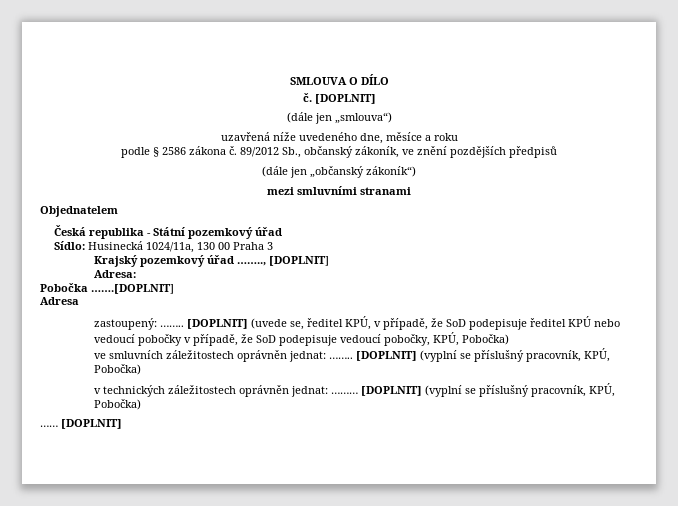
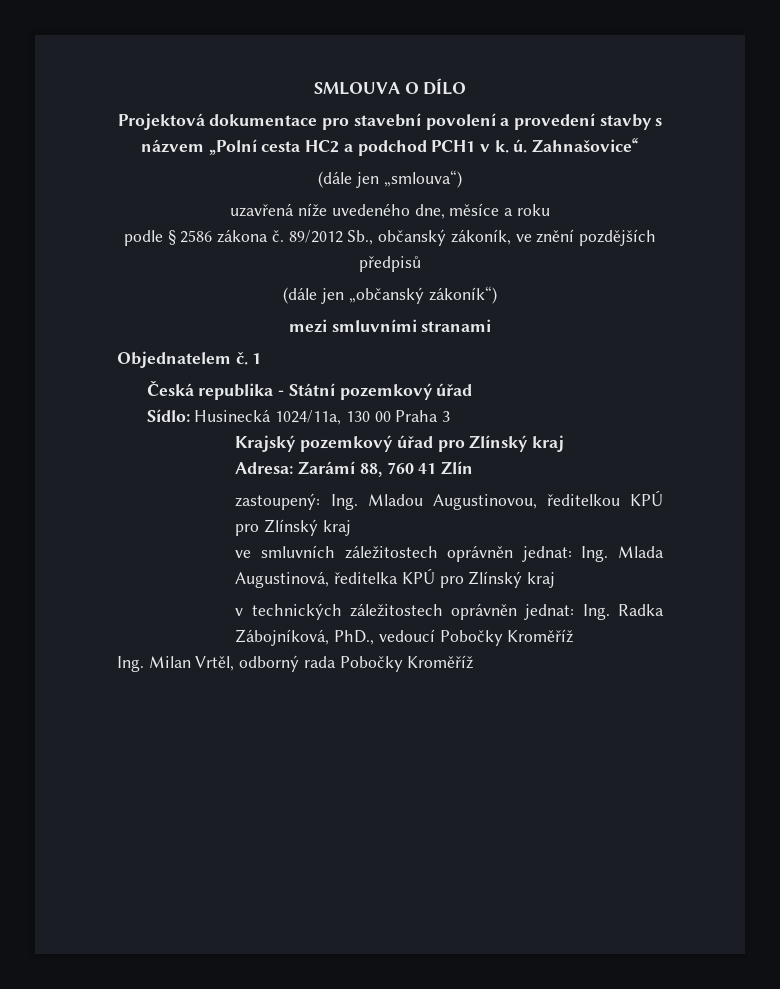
[302,93,376,104] č. [DOPLNIT] -> [117,113,663,130] [140,138,640,156] Projektová dokumentace pro stavební povolení a provedení stavby s názvem „Polní cesta HC2 a podchod PCH1 v k. ú. Zahnašovice“
(118, 211) none -> [235,351,262,365] č. 1
[237,256,330,266] [94,270,137,278] [40,283,174,294] [40,297,79,305] [94,316,621,330] [94,332,510,346] …….., [DOPLNIT] // Adresa: // Pobočka …….[DOPLNIT] // Adresa // zastoupený: …….. [DOPLNIT] (uvede se, ředitel KPÚ, v případě, že SoD podepisuje ředitel KPÚ nebo vedoucí pobočky v případě, že SoD podepisuje vedoucí pobočky, KPÚ, Pobočka) -> [437,435,565,452] [235,461,474,477] [235,490,663,510] [235,519,351,536] pro Zlínský kraj // Adresa: Zarámí 88, 760 41 Zlín // zastoupený: Ing. Mladou Augustinovou, ředitelkou KPÚ pro Zlínský kraj
[329,348,611,362] [94,364,142,375] …….. [DOPLNIT] (vyplní se příslušný pracovník, KPÚ, Pobočka) -> [581,546,665,562] [235,568,556,588] Ing. Mlada Augustinová, ředitelka KPÚ pro Zlínský kraj
[331,383,616,397] [94,399,142,410] [40,419,122,429] ……… [DOPLNIT] (vyplní se příslušný pracovník, KPÚ, Pobočka) // …… [DOPLNIT] -> [582,604,664,620] [235,629,574,646] [117,655,474,672] Ing. Radka Zábojníková, PhD., vedoucí Pobočky Kroměříž // Ing. Milan Vrtěl, odborný rada Pobočky Kroměříž

